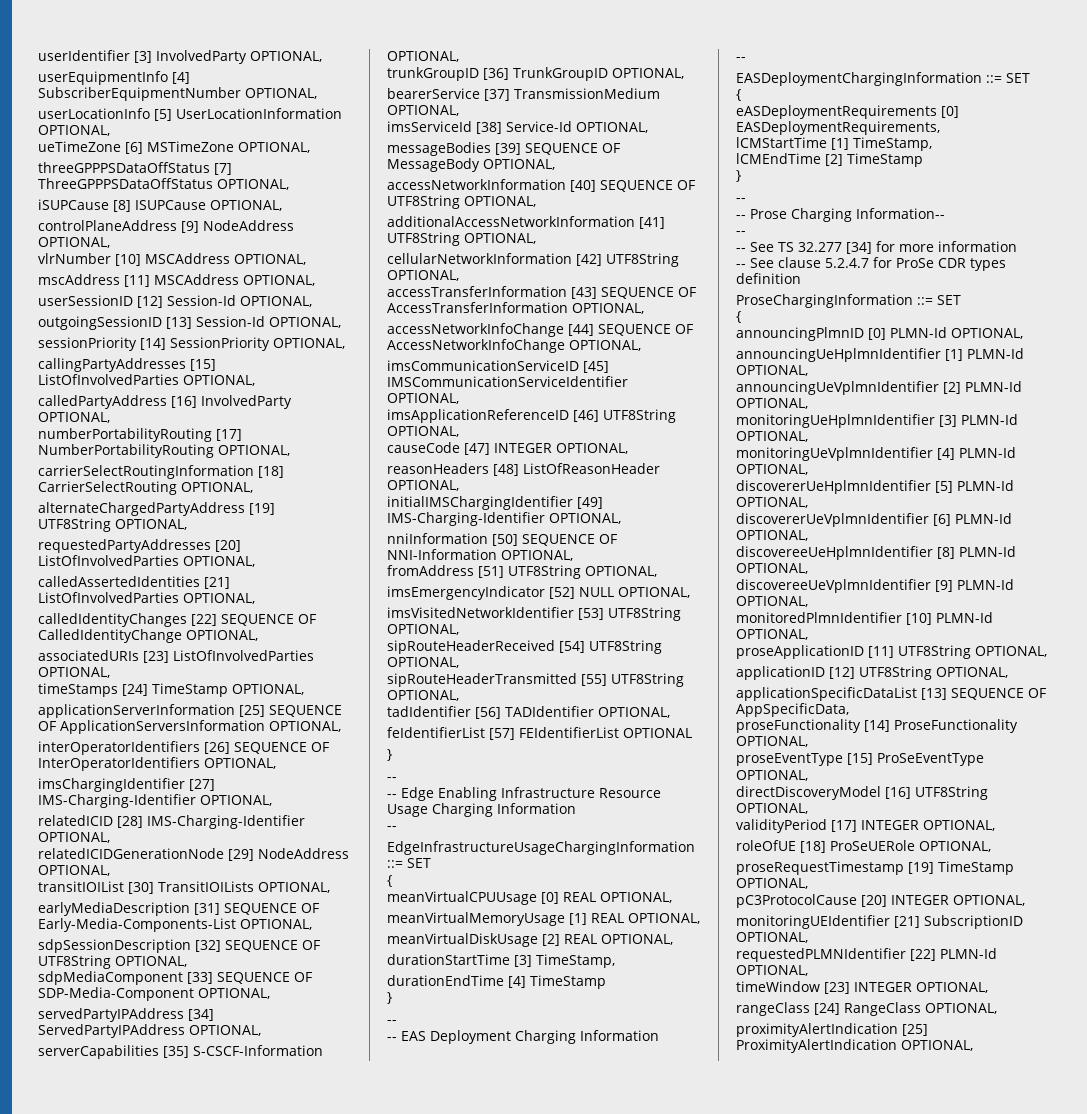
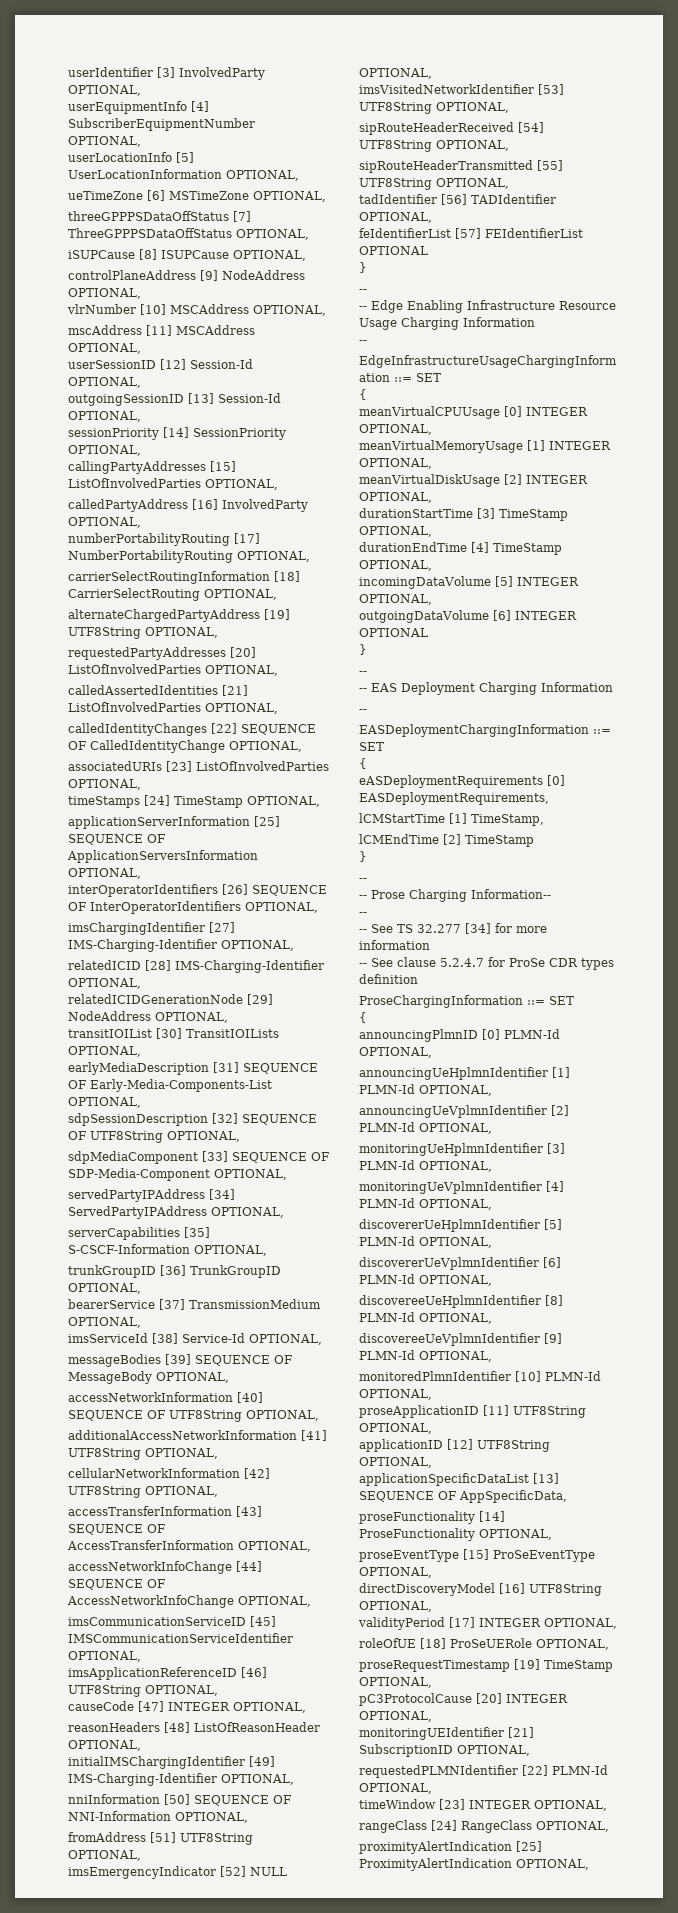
[563,892,596,902] REAL -> [526,407,588,416] INTEGER
[591,913,624,923] REAL -> [549,441,611,450] INTEGER
[564,934,597,944] REAL -> [526,475,588,484] INTEGER
[536,954,615,968] TimeStamp, -> [499,509,568,521] [359,526,432,537] TimeStamp OPTIONAL,
(606, 982) none -> [359,560,432,571] [359,576,579,589] [359,594,432,605] [359,610,577,623] [359,628,428,637] OPTIONAL, // incomingDataVolume [5] INTEGER OPTIONAL, // outgoingDataVolume [6] INTEGER OPTIONAL

